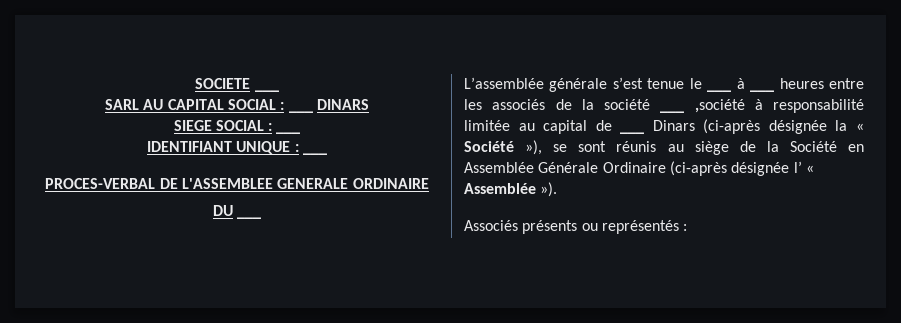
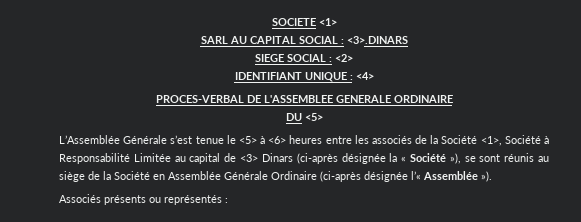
[254,89,279,92] ___ -> [318,18,337,26] <1>
[288,110,313,113] [316,99,369,110] ___ DINARS -> [346,36,408,44] <3>.DINARS
[276,131,301,134] ___ -> [335,54,353,62] <2>
[302,152,327,155] ___ -> [355,72,374,80] <4>
[237,216,262,219] [464,77,702,92] [707,89,732,92] [736,78,745,89] [750,89,775,92] ___ // L’assemblée générale s’est tenue le ___ à ___ -> [304,113,323,121] [59,135,287,144] <5> // L’Assemblée Générale s’est tenue le <5> à <6>
[604,99,650,110] [660,99,864,113] [464,120,510,131] société ___ ,société à responsabilité limitée -> [441,135,550,146] [59,153,171,164] Société <1>, Société à Responsabilité Limitée
[620,131,645,134] ___ -> [240,154,259,162] <3>
[793,161,814,173] l’ « -> [411,171,421,180] l’«

